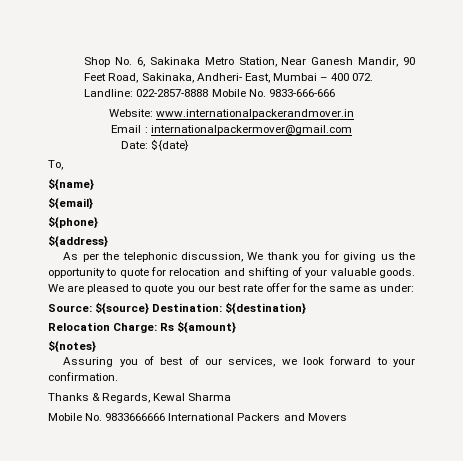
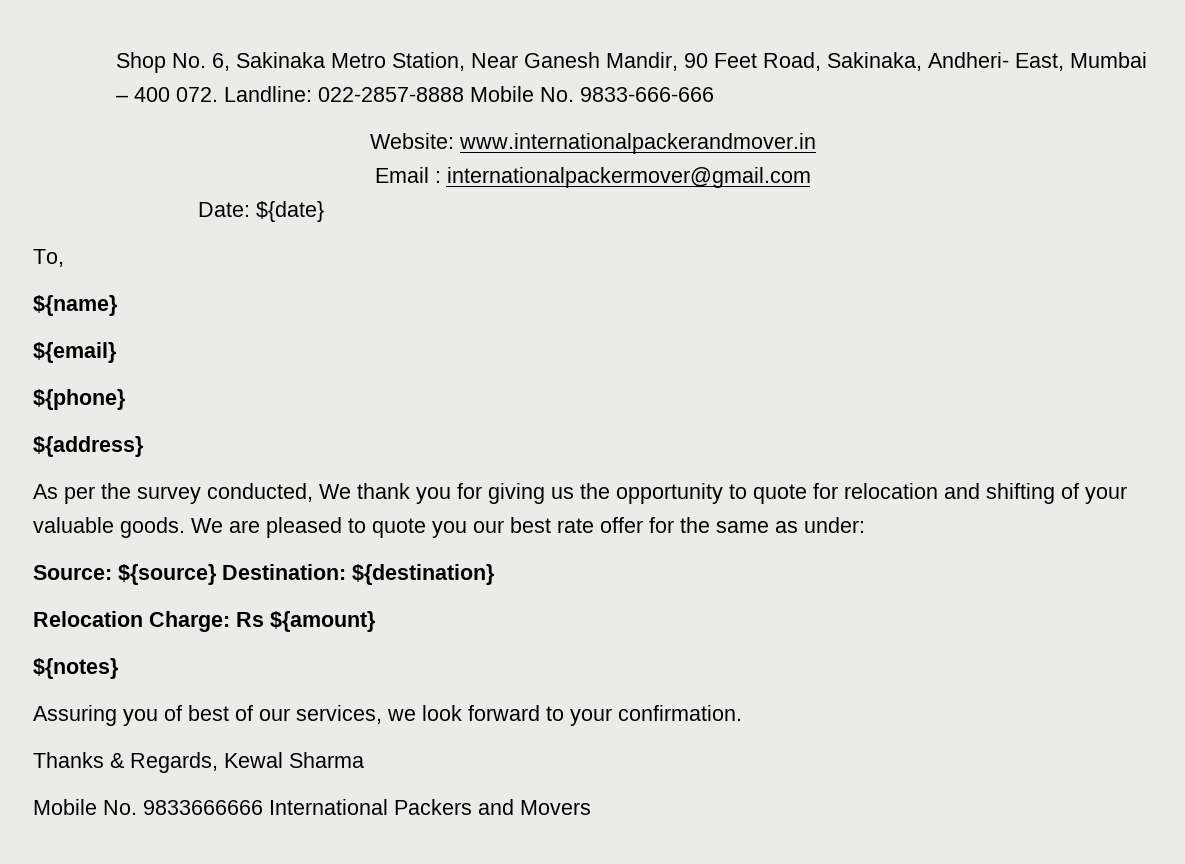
[122,252,243,262] telephonic discussion, -> [137,483,313,504] survey conducted,

